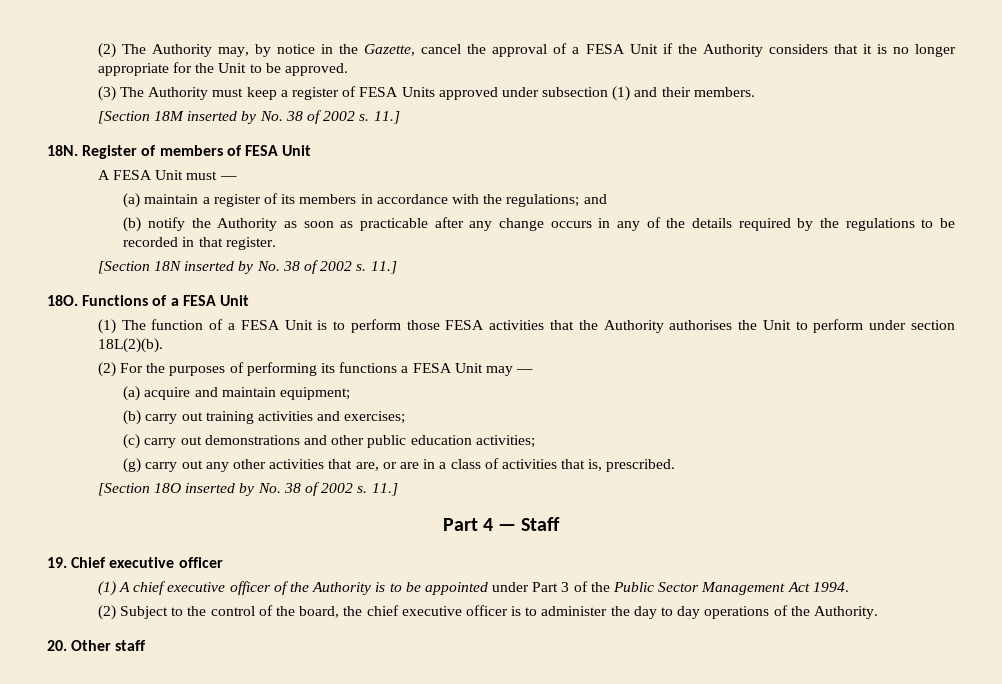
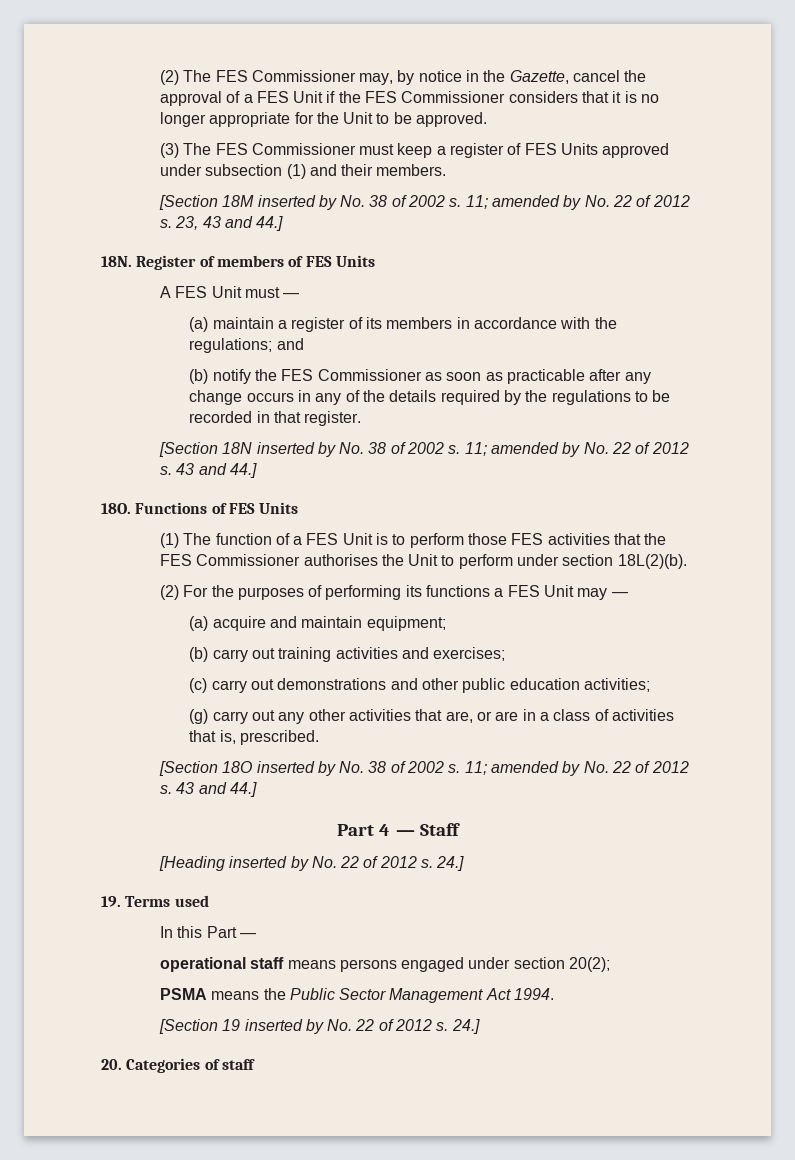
[151,44,212,57] Authority -> [215,70,356,82] FES Commissioner
[585,44,625,54] FESA -> [256,91,289,103] FES
[702,44,763,57] Authority -> [365,91,506,103] FES Commissioner
[148,87,209,100] Authority -> [215,143,356,155] FES Commissioner
[359,87,399,97] FESA -> [524,143,557,155] FES
[373,111,400,124] 11.] -> [465,195,690,210] [159,216,284,231] 11; amended by No. 22 of 2012 s. 23, 43 and 44.]
[244,145,312,156] [97,170,153,180] FESA Unit // A FESA -> [305,255,375,267] [159,286,208,298] FES Units // A FES
[217,218,278,231] Authority -> [281,369,422,381] FES Commissioner
[370,261,397,274] 11.] -> [464,442,689,457] [159,463,257,478] 11; amended by No. 22 of 2012 s. 43 and 44.]
[170,295,249,306] a FESA Unit -> [228,502,299,514] FES Units
[240,320,280,330] FESA -> [306,533,339,545] FES
[445,320,485,330] FESA -> [511,533,544,545] FES
[603,320,664,333] Authority -> [159,554,301,566] FES Commissioner
[412,363,452,373] FESA -> [507,585,540,597] FES
[371,483,398,496] [442,517,561,531] [47,557,223,568] [97,581,588,596] 11.] // Part 4 — Staff // 19. Chief executive officer // (1) A chief executive officer of the Authority is to be appointed under Part 3 of -> [464,761,689,776] [159,782,257,797] [337,823,460,836] [158,856,465,871] [101,895,209,907] [159,926,256,938] [159,957,611,972] [159,988,260,1000] 11; amended by No. 22 of 2012 s. 43 and 44.] // Part 4 — Staff // [Heading inserted by No. 22 of 2012 s. 24.] // 19. Terms used // In this Part — // operational staff means persons engaged under section 20(2); // PSMA means
[97,605,878,620] (2) Subject to the control of the board, the chief executive officer is to administer the day to day operations of the Authority. -> [158,1019,480,1034] [Section 19 inserted by No. 22 of 2012 s. 24.]
[71,640,112,651] Other -> [126,1058,220,1073] Categories of

